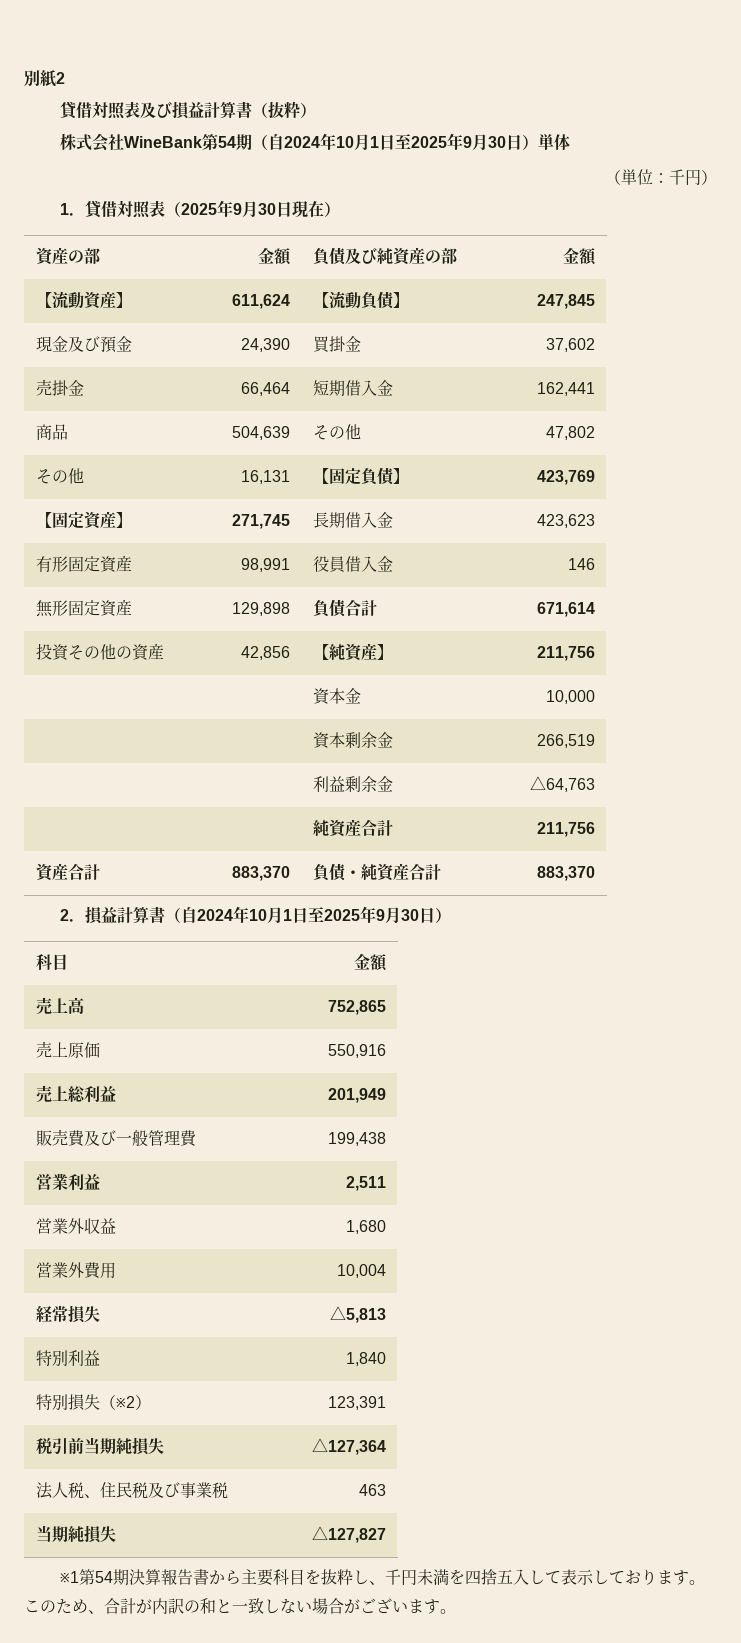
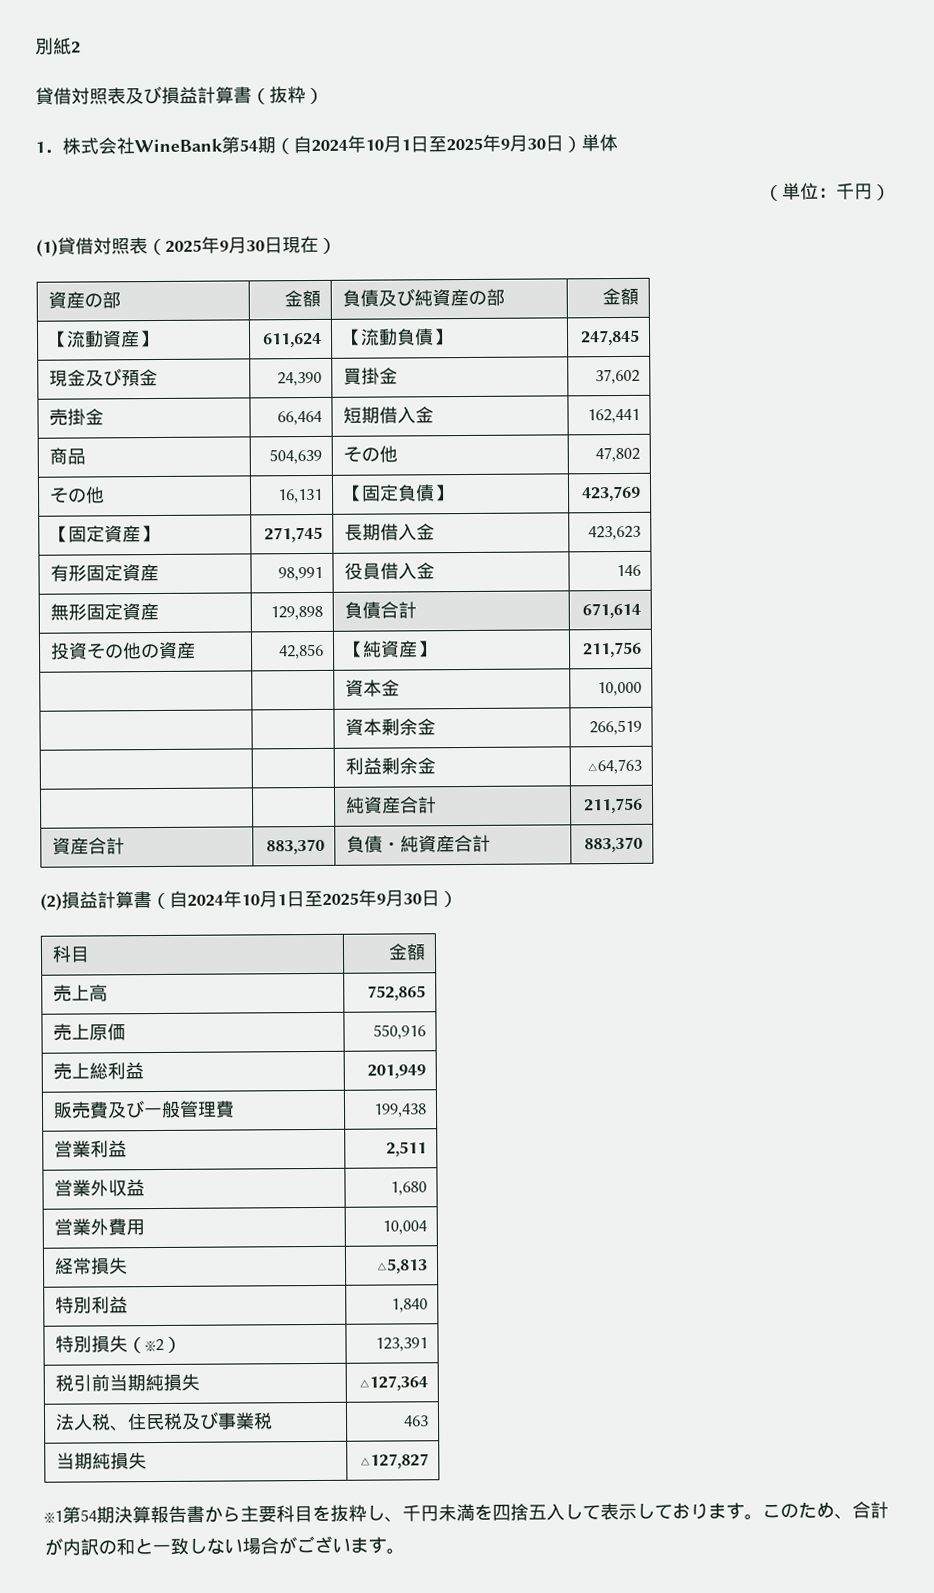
(316, 110) none -> [35,141,63,153] 1．
[59,203,85,216] 1． -> [36,239,58,257] (1)
[59,909,85,922] 2． -> [40,893,62,911] (2)

